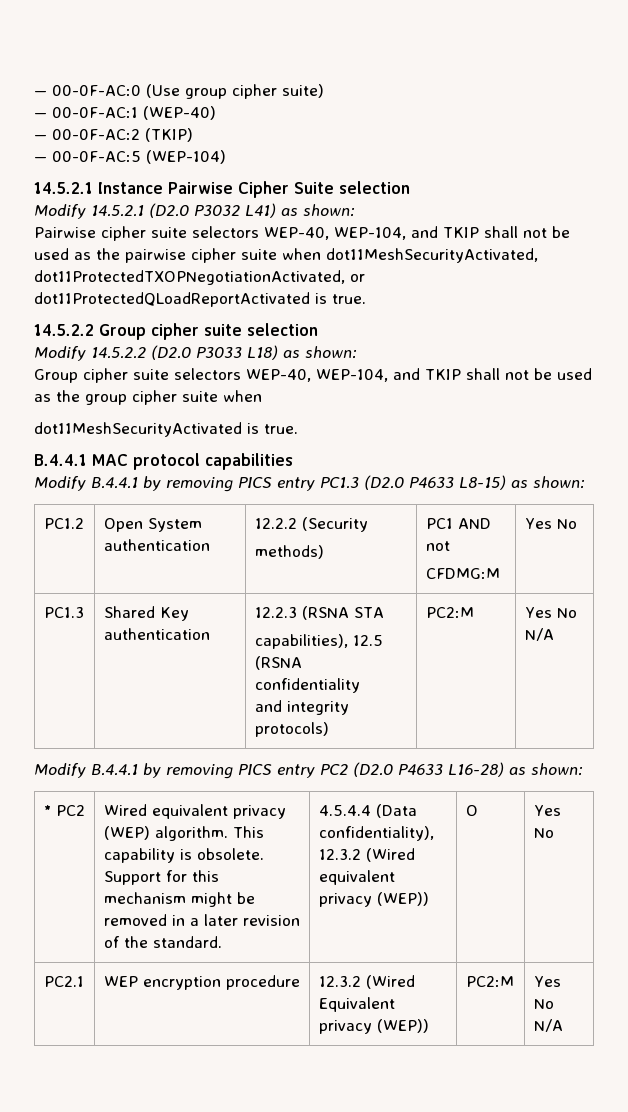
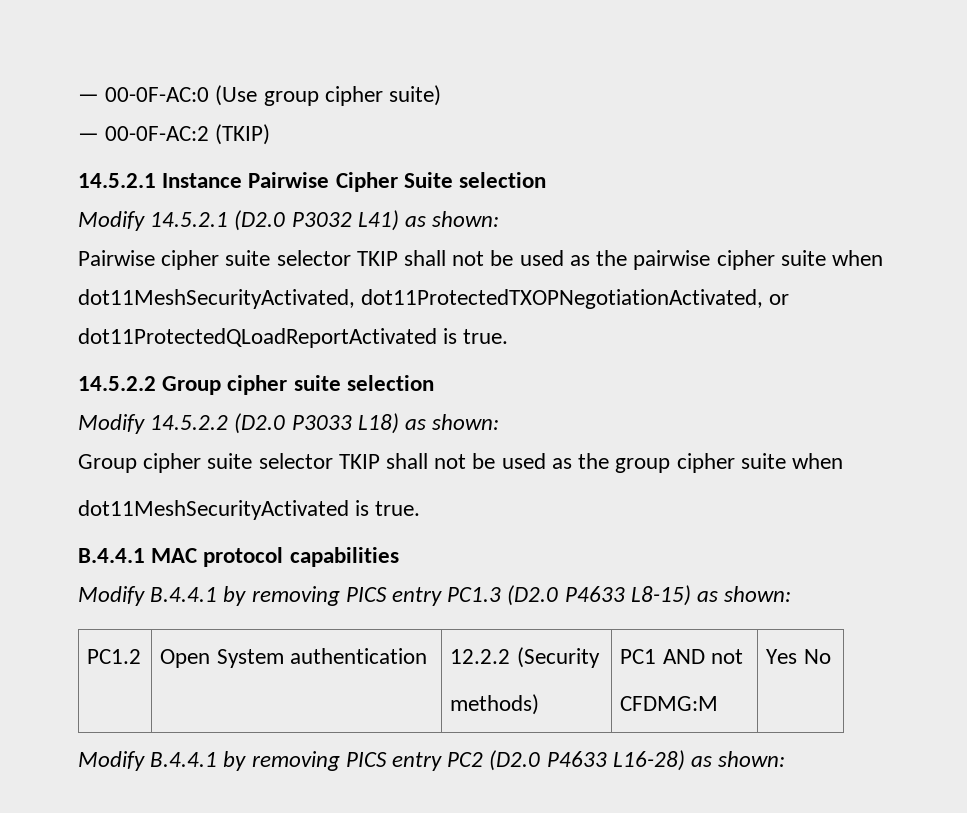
[34,106,216,120] // — 00-0F-AC:1 (WEP-40) -> (442, 95) none
[34,150,226,164] // — 00-0F-AC:5 (WEP-104) -> (271, 134) none
[192,226,438,240] selectors WEP-40, WEP-104, and -> [276,250,351,266] selector
[174,368,420,382] selectors WEP-40, WEP-104, and -> [258,453,333,469] selector
[43,607,84,618] [103,606,189,621] [103,628,210,640] [254,606,384,620] [254,634,383,649] [254,656,302,670] [254,678,360,693] [254,700,349,715] [254,722,329,737] [425,607,474,618] [524,607,577,618] [524,628,554,641] // PC1.3 | Shared Key authentication | 12.2.3 (RSNA STA // capabilities), 12.5 (RSNA confidentiality // and integrity protocols) | PC2:M | Yes No N/A -> (831, 656) none
[43,805,85,816] [103,804,286,819] [103,826,264,841] [103,848,264,863] [103,870,219,885] [103,892,255,907] [103,914,300,926] [103,936,222,948] [318,804,417,818] [318,826,434,841] [318,848,415,862] [318,870,395,885] [318,892,429,907] [465,805,478,816] [533,805,561,816] [533,828,554,838] [43,976,84,987] [103,975,300,990] [318,975,415,989] [318,997,395,1012] [318,1019,429,1034] [465,976,514,987] [533,976,561,987] [533,999,554,1009] [533,1019,563,1032] // * PC2 | Wired equivalent privacy (WEP) algorithm. This capability is obsolete. Support for this mechanism might be removed in a later revision of the standard. | 4.5.4.4 (Data confidentiality), 12.3.2 (Wired equivalent privacy (WEP)) | O | Yes No // PC2.1 | WEP encryption procedure | 12.3.2 (Wired Equivalent privacy (WEP)) | PC2:M | Yes No N/A -> (786, 759) none

